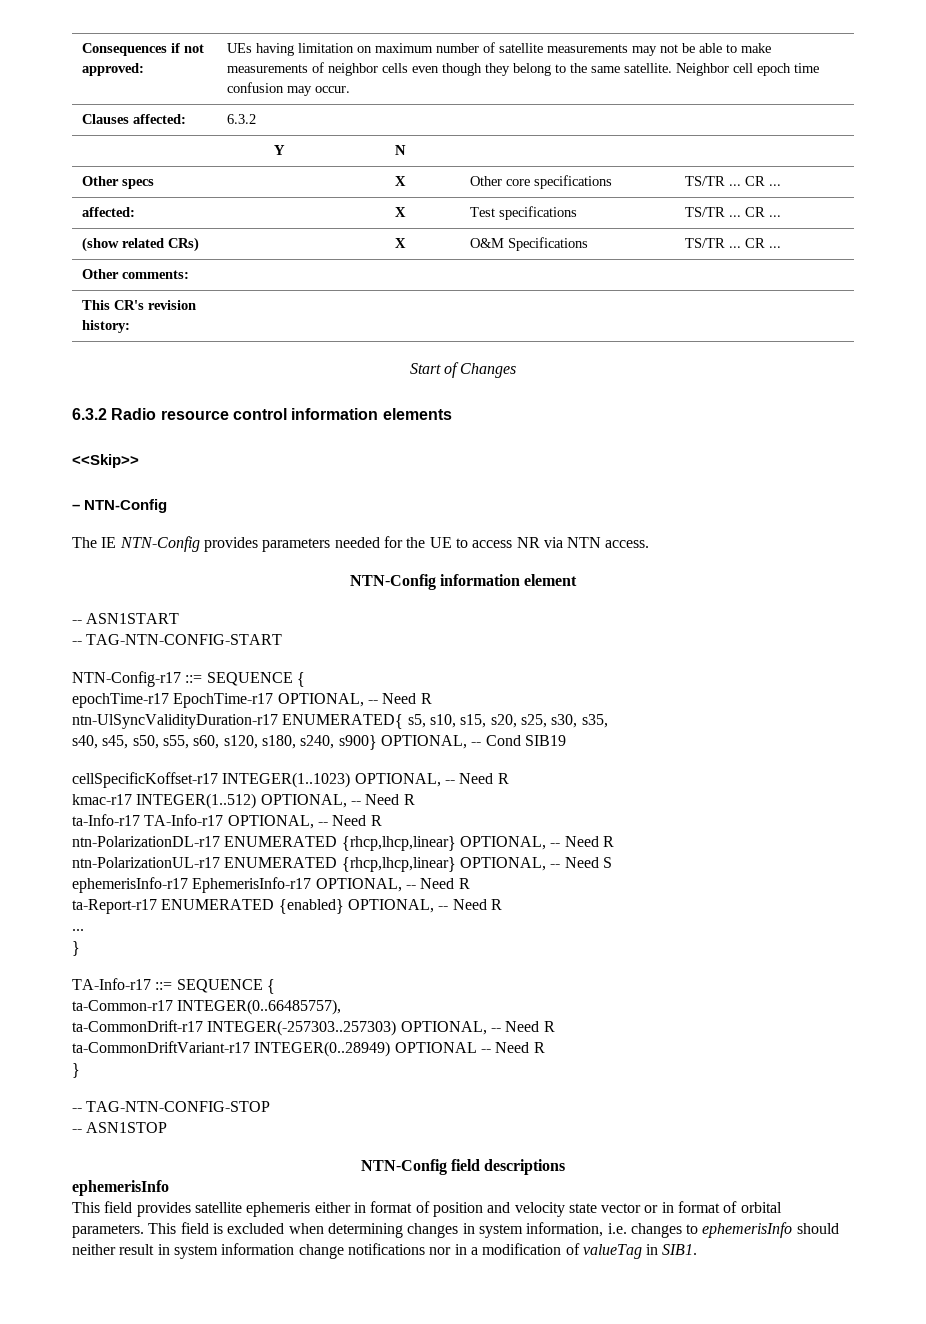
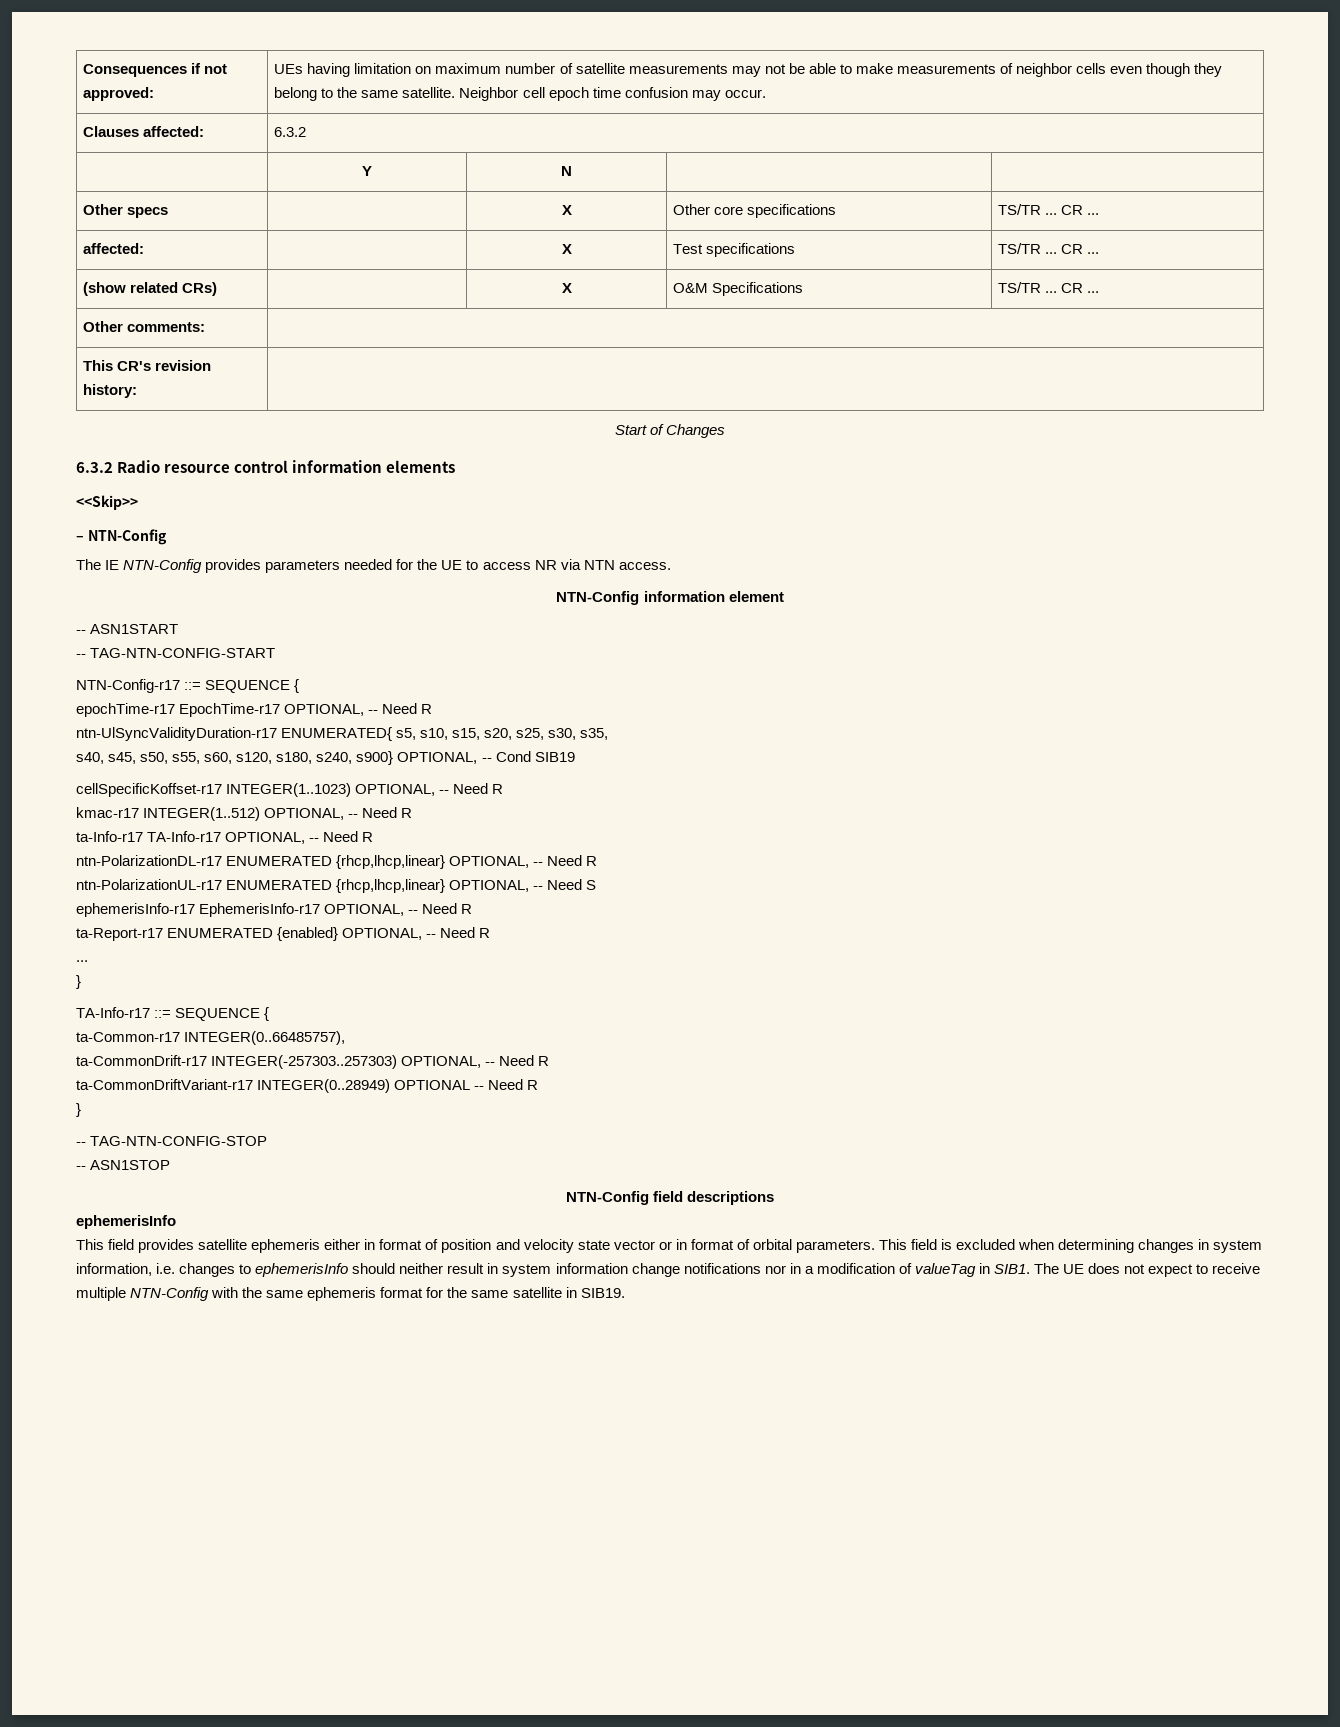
(698, 1249) none -> [1034,1263,1261,1277] [76,1287,625,1301] The UE does not expect to receive multiple NTN-Config with the same ephemeris format for the same satellite in SIB19.

